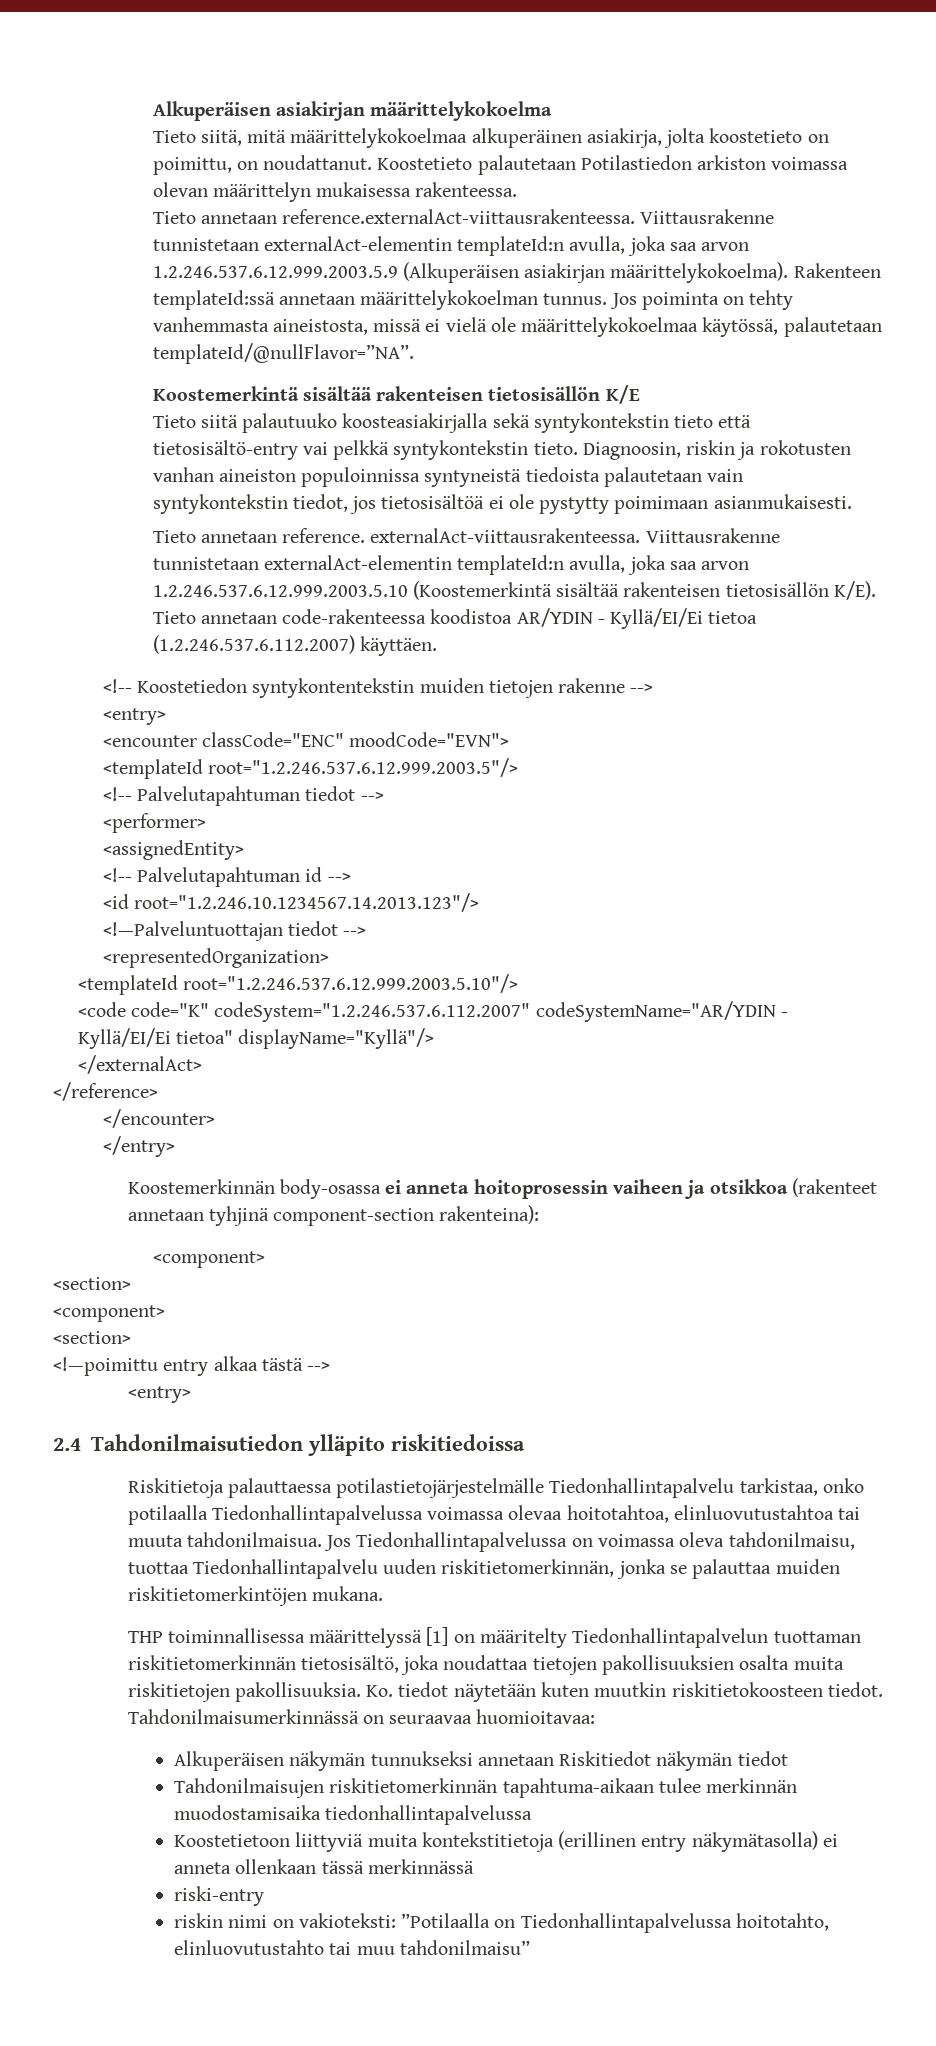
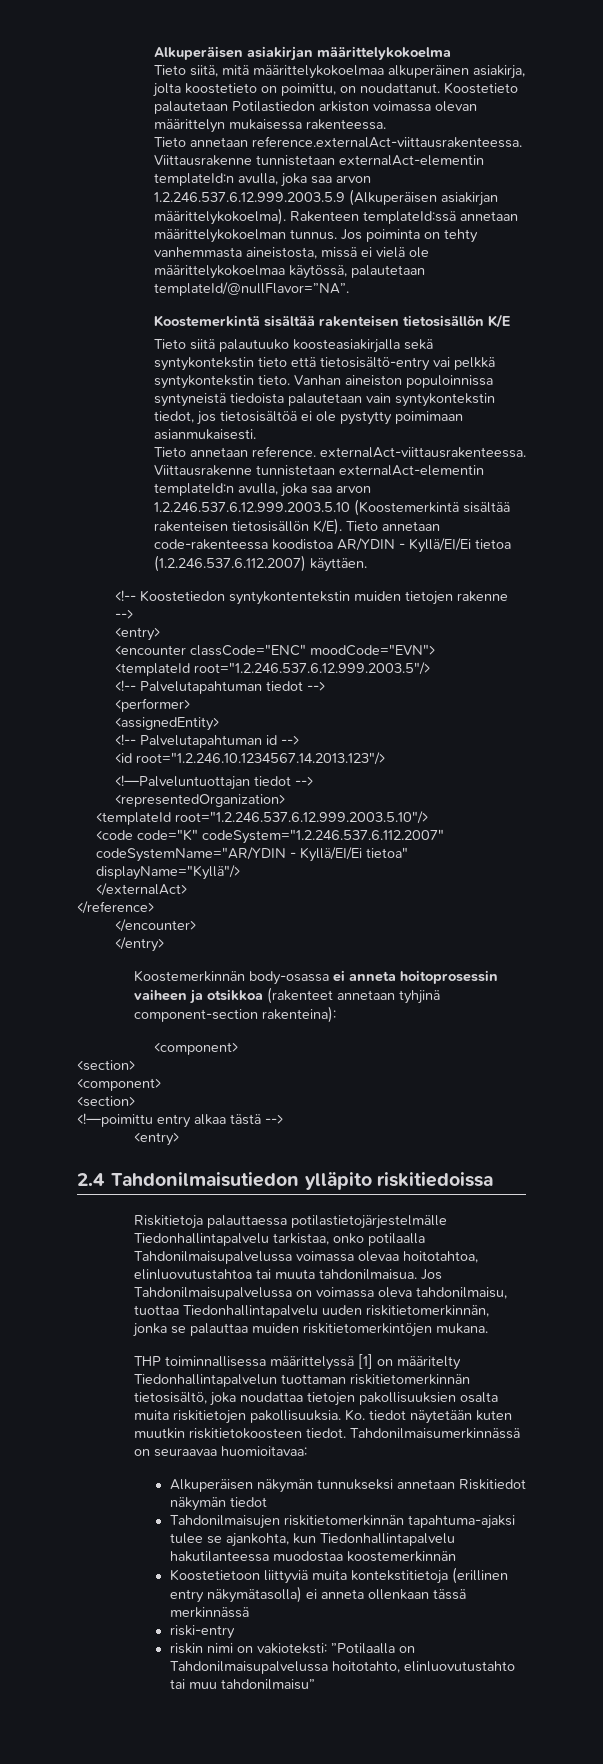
[582,440,851,460] [152,467,214,482] Diagnoosin, riskin ja rokotusten vanhan -> [293,375,341,385] Vanhan
[211,1505,423,1525] Tiedonhallintapalvelussa -> [134,1251,293,1264] Tahdonilmaisupalvelussa
[356,1532,568,1552] Tiedonhallintapalvelussa -> [134,1287,293,1300] Tahdonilmaisupalvelussa
[502,1778,798,1798] [173,1805,533,1825] tapahtuma-aikaan tulee merkinnän muodostamisaika tiedonhallintapalvelussa -> [407,1515,515,1529] [169,1533,455,1547] [169,1551,456,1562] tapahtuma-ajaksi tulee se ajankohta, kun Tiedonhallintapalvelu hakutilanteessa muodostaa koostemerkinnän
[520,1913,732,1933] Tiedonhallintapalvelussa -> [169,1661,328,1674] Tahdonilmaisupalvelussa

